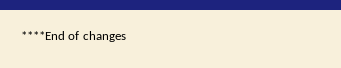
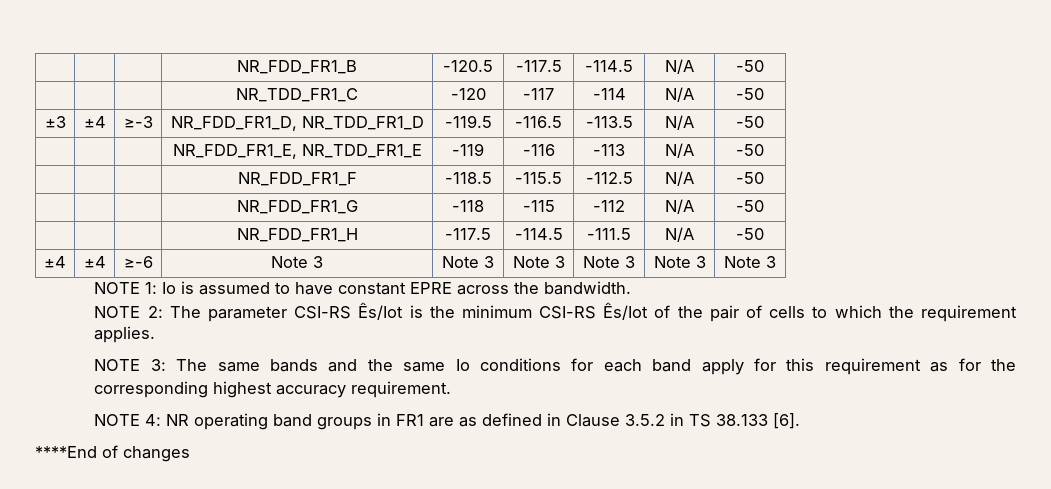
(21, 35) none -> [237,60,357,74] [443,60,493,72] [515,60,562,72] [585,60,633,72] [665,59,694,74] [736,60,764,72] [236,88,358,102] [450,88,486,100] [523,88,554,100] [592,88,626,100] [665,87,694,102] [736,88,764,100] [44,116,66,128] [83,116,106,128] [123,116,153,128] [170,116,424,131] [444,115,492,128] [515,116,562,128] [585,116,633,128] [665,115,694,130] [736,116,764,128] [172,144,422,159] [452,143,484,156] [522,144,555,156] [593,144,625,156] [665,143,694,158] [736,144,764,156] [237,172,357,186] [444,172,492,184] [515,172,562,184] [585,172,633,184] [665,171,694,186] [736,172,764,184] [236,200,358,214] [452,200,484,212] [522,200,555,212] [593,200,625,212] [665,199,694,214] [736,200,764,212] [236,228,358,242] [445,228,491,240] [514,228,563,240] [587,228,631,240] [665,227,694,242] [736,228,764,240] [44,256,66,268] [83,256,106,268] [123,256,153,268] [271,256,323,268] [442,256,494,268] [512,256,565,268] [583,256,635,268] [653,256,706,268] [724,256,776,268] [94,281,632,295] [94,302,1017,322] [94,326,156,343] [94,358,1016,375] [94,381,452,398] [94,413,801,430] | | | NR_FDD_FR1_B | -120.5 | -117.5 | -114.5 | N/A | -50 // | | | NR_TDD_FR1_C | -120 | -117 | -114 | N/A | -50 // ±3 | ±4 | ≥-3 | NR_FDD_FR1_D, NR_TDD_FR1_D | -119.5 | -116.5 | -113.5 | N/A | -50 // | | | NR_FDD_FR1_E, NR_TDD_FR1_E | -119 | -116 | -113 | N/A | -50 // | | | NR_FDD_FR1_F | -118.5 | -115.5 | -112.5 | N/A | -50 // | | | NR_FDD_FR1_G | -118 | -115 | -112 | N/A | -50 // | | | NR_FDD_FR1_H | -117.5 | -114.5 | -111.5 | N/A | -50 // ±4 | ±4 | ≥-6 | Note 3 | Note 3 | Note 3 | Note 3 | Note 3 | Note 3 // NOTE 1: Io is assumed to have constant EPRE across the bandwidth. // NOTE 2: The parameter CSI-RS Ês/Iot is the minimum CSI-RS Ês/Iot of the pair of cells to which the requirement applies. // NOTE 3: The same bands and the same Io conditions for each band apply for this requirement as for the corresponding highest accuracy requirement. // NOTE 4: NR operating band groups in FR1 are as defined in Clause 3.5.2 in TS 38.133 [6]. //

